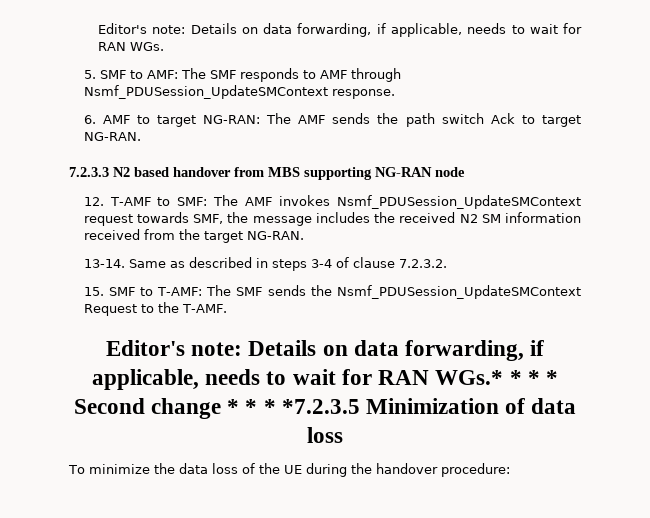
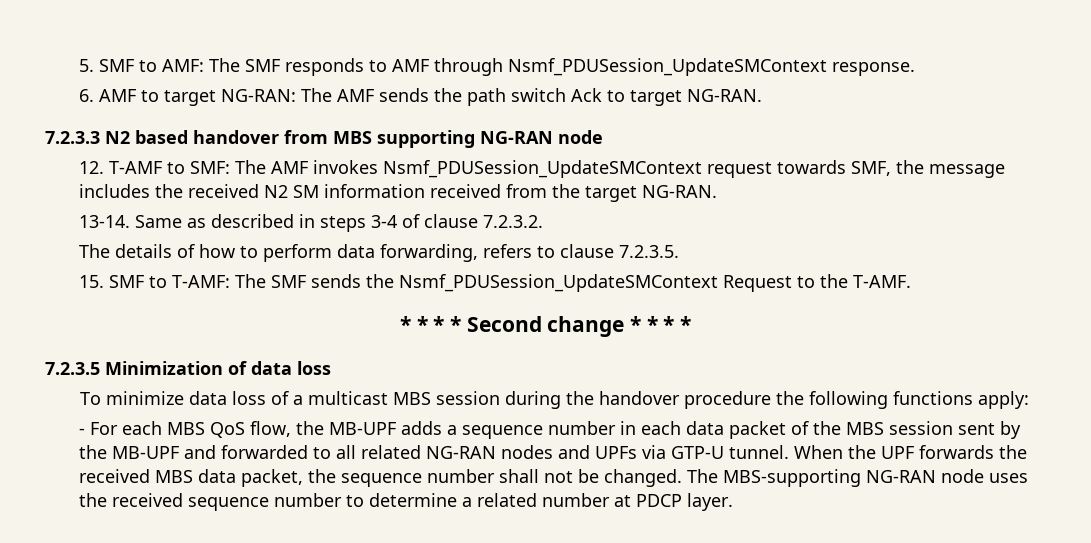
[98,23,582,37] [98,42,165,51] Editor's note: Details on data forwarding, if applicable, needs to wait for RAN WGs. // -> (79, 65) none
(447, 263) none -> [79,244,680,262] // The details of how to perform data forwarding, refers to clause 7.2.3.5.
[105,340,545,361] [92,369,504,390] Editor's note: Details on data forwarding, if applicable, needs to wait for RAN WGs.* -> [399,316,411,332] *
[281,399,360,414] *7.2.3.5 -> [680,316,692,332] [45,362,100,375] * // 7.2.3.5
[153,463,175,474] the -> (185, 398) none
[258,463,510,477] the UE during the handover procedure: -> [293,391,1030,409] [79,421,1022,439] [79,445,1028,459] [79,469,1029,487] [79,493,734,511] a multicast MBS session during the handover procedure the following functions apply: // - For each MBS QoS flow, the MB-UPF adds a sequence number in each data packet of the MBS session sent by the MB-UPF and forwarded to all related NG-RAN nodes and UPFs via GTP-U tunnel. When the UPF forwards the received MBS data packet, the sequence number shall not be changed. The MBS-supporting NG-RAN node uses the received sequence number to determine a related number at PDCP layer.

